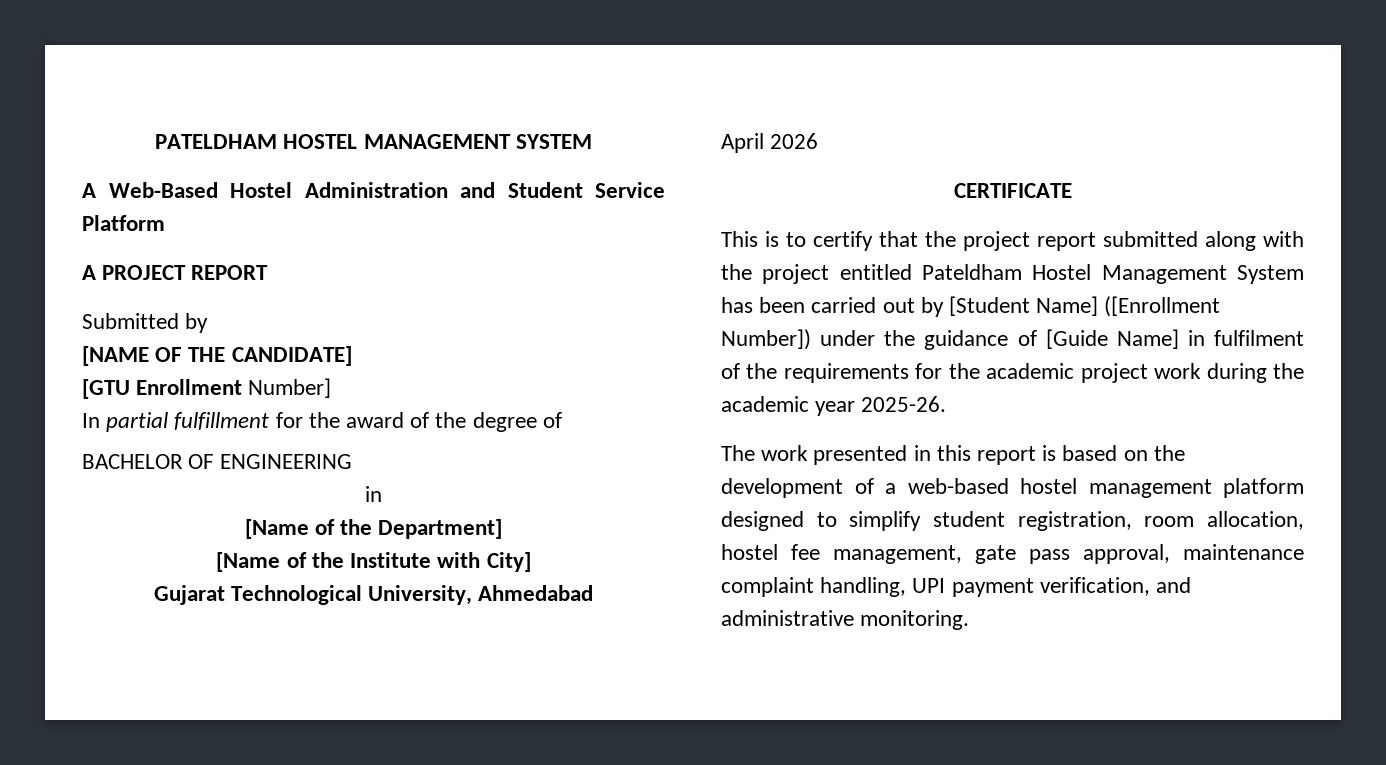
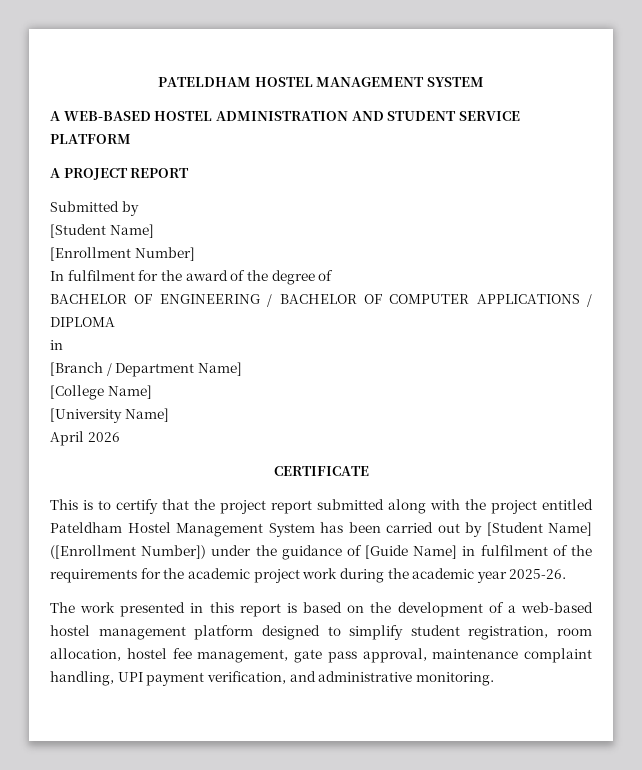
[108,182,665,198] [82,215,165,231] Web-Based Hostel Administration and Student Service Platform -> [63,111,520,121] [50,134,131,144] WEB-BASED HOSTEL ADMINISTRATION AND STUDENT SERVICE PLATFORM
[82,346,352,366] [82,379,243,399] [NAME OF THE CANDIDATE] // [GTU Enrollment -> [50,224,154,238] [50,247,131,261] [Student Name] // [Enrollment
[106,412,270,432] partial fulfillment -> [67,270,135,281] fulfilment
[365,486,382,502] [244,519,503,539] [216,552,531,572] [153,585,594,605] // in // [Name of the Department] // [Name of the Institute with City] // Gujarat Technological University, Ahmedabad -> [267,294,592,307] [50,317,115,327] [50,340,63,350] [50,362,242,377] [50,385,152,400] [50,408,169,423] / BACHELOR OF COMPUTER APPLICATIONS / DIPLOMA // in // [Branch / Department Name] // [College Name] // [University Name]

